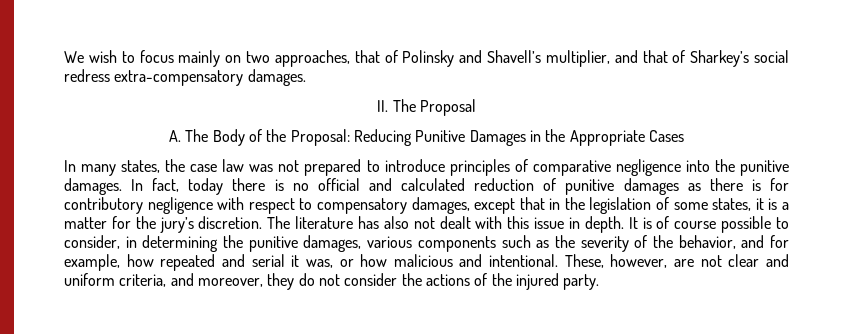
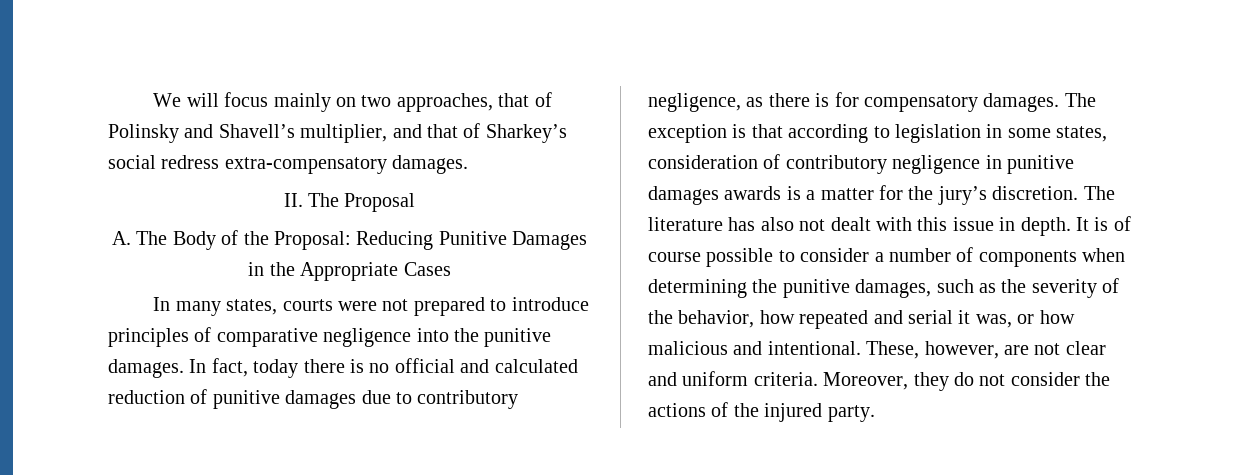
[88,50,135,63] wish to -> [186,93,219,107] will
[165,159,274,172] the case law was -> [282,299,378,311] courts were
[687,178,790,191] [64,197,764,214] as there is for contributory negligence with respect to compensatory damages, except that in the legislation of some states, it -> [361,390,519,409] [648,92,1096,112] [648,124,1108,143] [648,154,1074,174] [648,186,782,205] due to contributory negligence, as there is for compensatory damages. The exception is that according to legislation in some states, consideration of contributory negligence in punitive damages awards
[64,235,137,249] consider, in -> [800,247,1126,267] consider a number of components when
[367,236,496,252] various components -> (932, 288) none
[741,235,789,248] [64,254,120,271] and for example, -> (755, 319) none
[119,273,263,287] criteria, and moreover, -> [753,372,909,390] criteria. Moreover,

